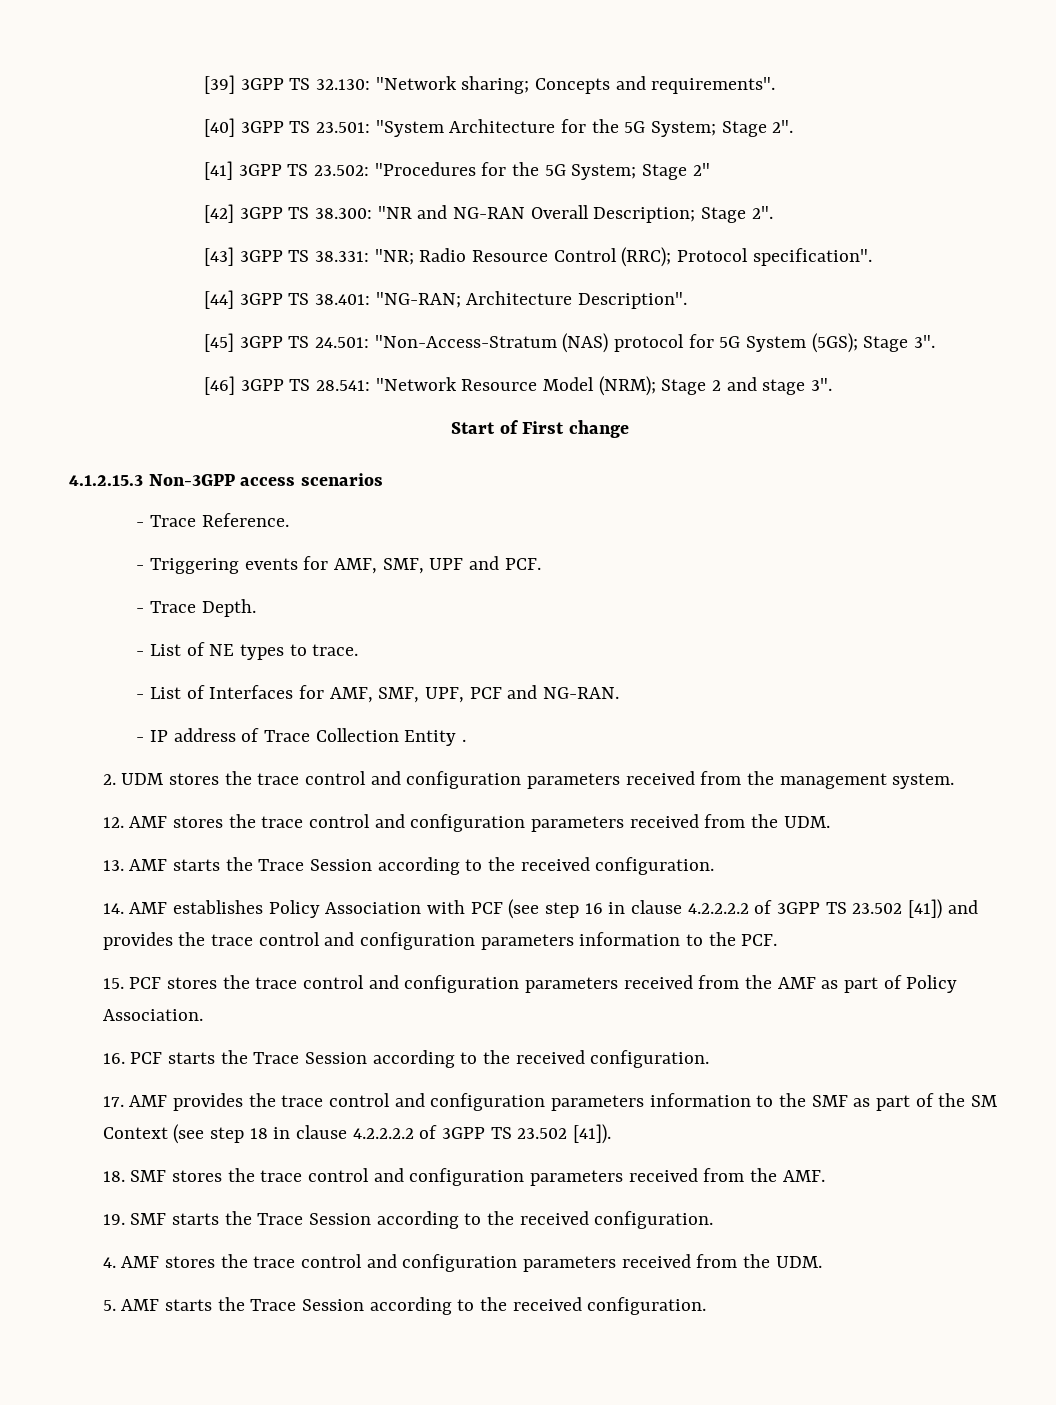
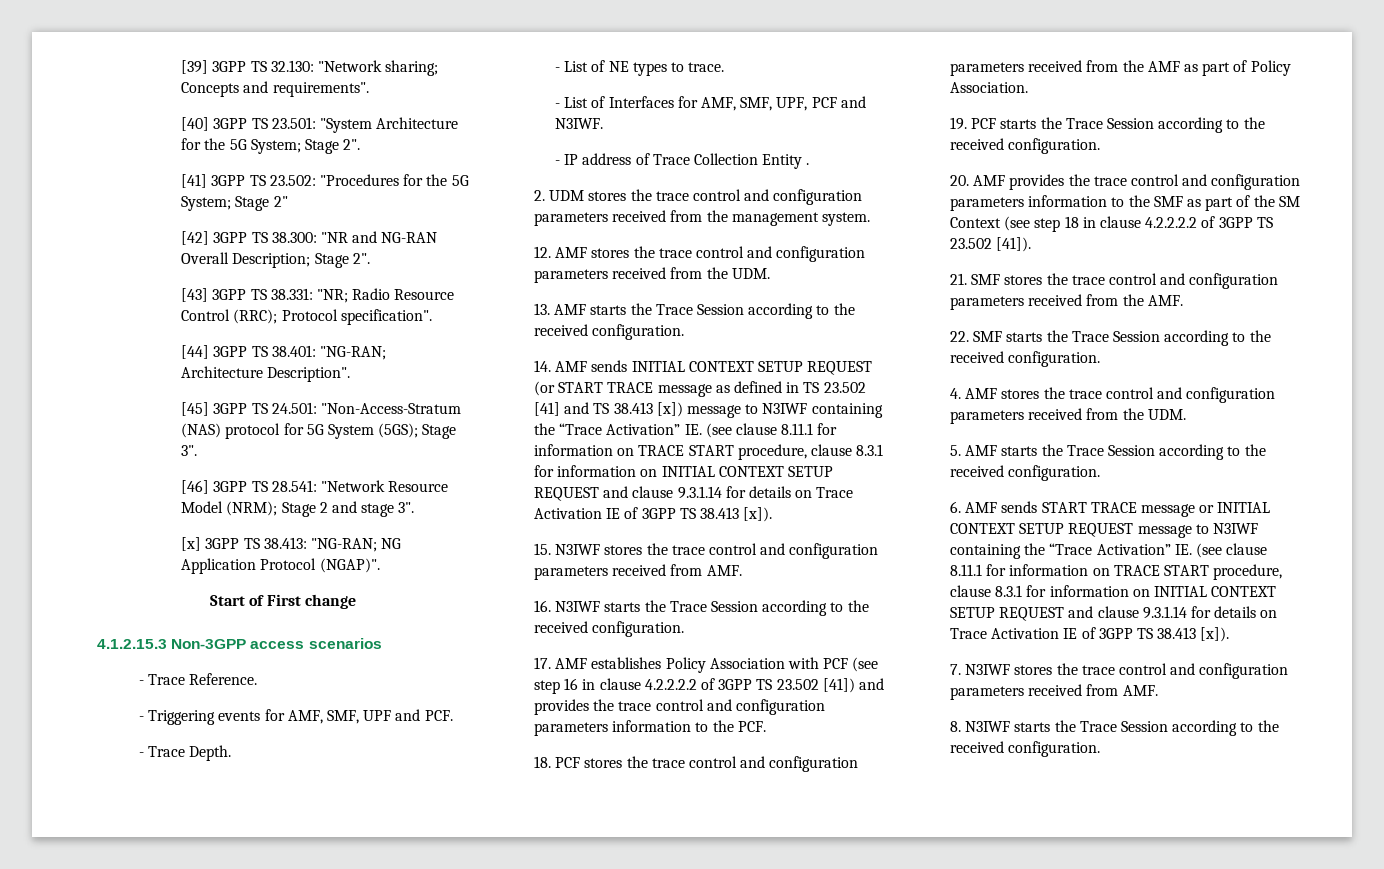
(832, 384) none -> [181,537,402,552] [181,558,380,574] // [x] 3GPP TS 38.413: "NG-RAN; NG Application Protocol (NGAP)".
[543,687,620,699] NG-RAN. -> [555,118,604,129] N3IWF.
(168, 908) none -> [591,360,873,375] [534,381,866,397] [534,402,883,418] [534,423,838,438] [534,444,884,460] [534,465,833,477] [534,486,854,501] [534,507,773,522] [534,543,879,559] [534,564,742,580] [534,600,869,616] [534,621,685,637] [534,657,588,669] sends INITIAL CONTEXT SETUP REQUEST (or START TRACE message as defined in TS 23.502 [41] and TS 38.413 [x]) message to N3IWF containing the “Trace Activation” IE. (see clause 8.11.1 for information on TRACE START procedure, clause 8.3.1 for information on INITIAL CONTEXT SETUP REQUEST and clause 9.3.1.14 for details on Trace Activation IE of 3GPP TS 38.413 [x]). // 15. N3IWF stores the trace control and configuration parameters received from AMF. // 16. N3IWF starts the Trace Session according to the received configuration. // 17. AMF
[102,978,124,989] 15. -> [534,756,552,768] 18.
[102,1053,125,1064] 16. -> [950,117,968,130] 19.
[102,1096,124,1107] 17. -> [950,175,970,186] 20.
[102,1171,125,1182] 18. -> [950,273,968,285] 21.
[102,1214,125,1225] 19. -> [950,331,970,342] 22.
(707, 1306) none -> [950,501,1271,517] [950,523,1258,538] [950,543,1268,559] [950,564,1283,580] [950,585,1277,597] [950,606,1278,621] [950,627,1230,642] [950,663,1289,679] [950,684,1158,700] [950,720,1279,736] [950,741,1101,757] // 6. AMF sends START TRACE message or INITIAL CONTEXT SETUP REQUEST message to N3IWF containing the “Trace Activation” IE. (see clause 8.11.1 for information on TRACE START procedure, clause 8.3.1 for information on INITIAL CONTEXT SETUP REQUEST and clause 9.3.1.14 for details on Trace Activation IE of 3GPP TS 38.413 [x]). // 7. N3IWF stores the trace control and configuration parameters received from AMF. // 8. N3IWF starts the Trace Session according to the received configuration.

